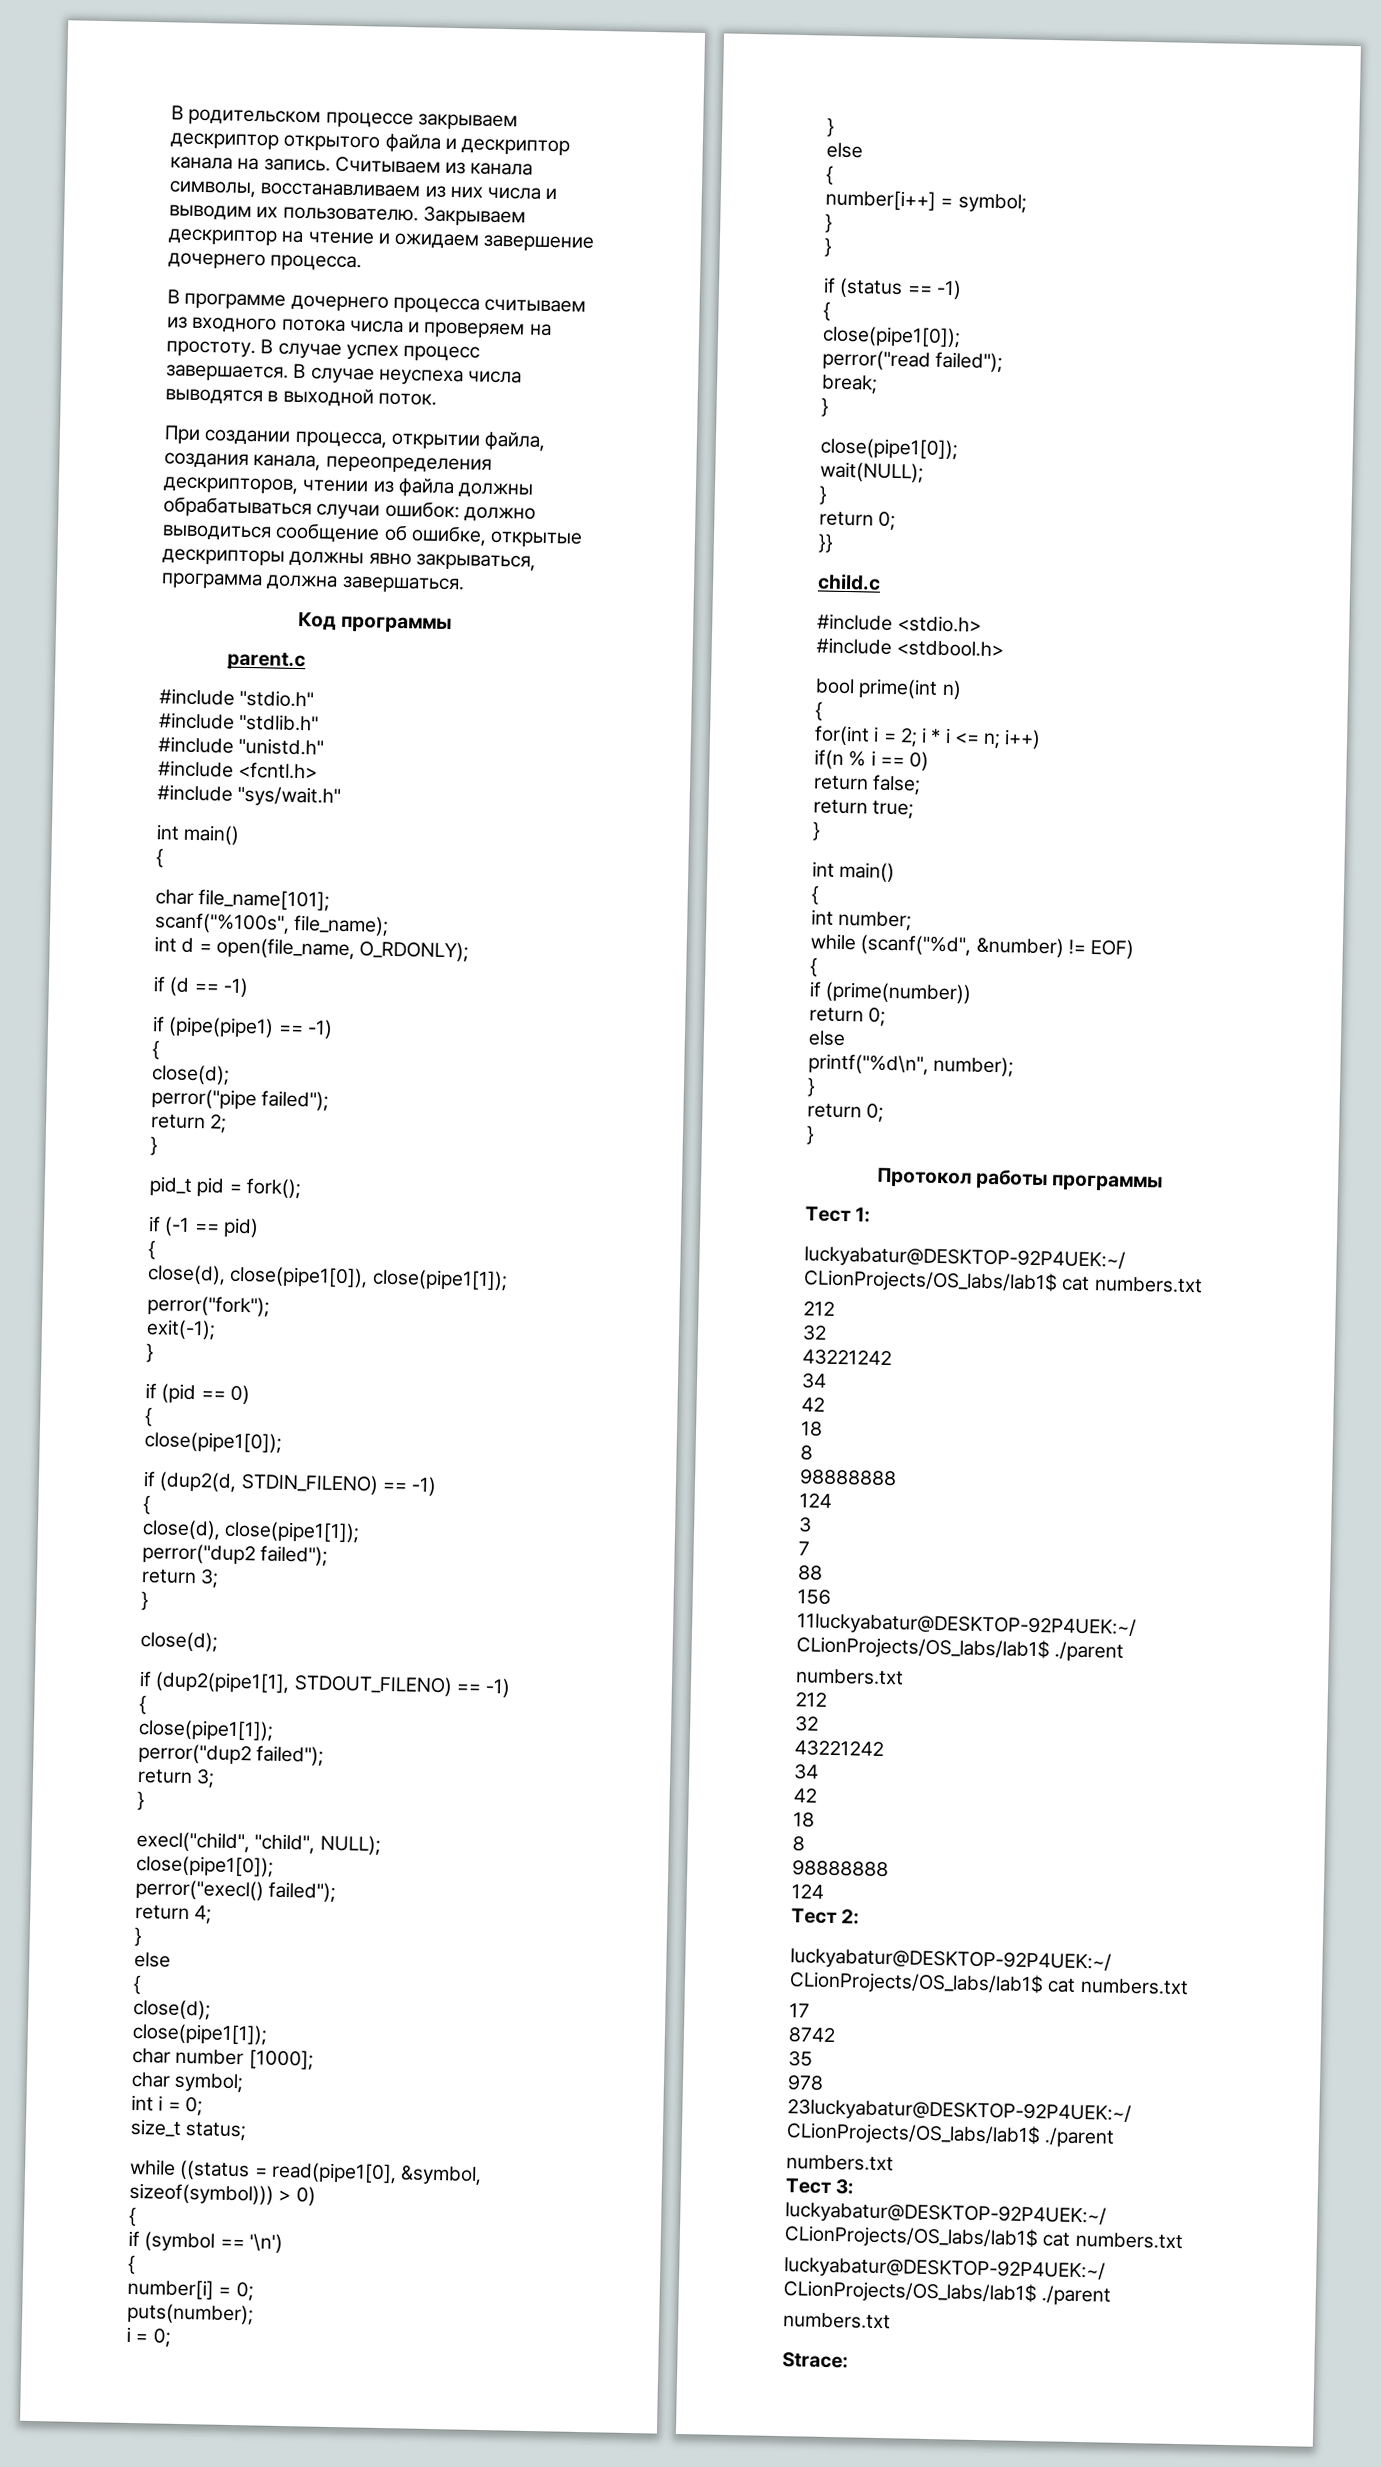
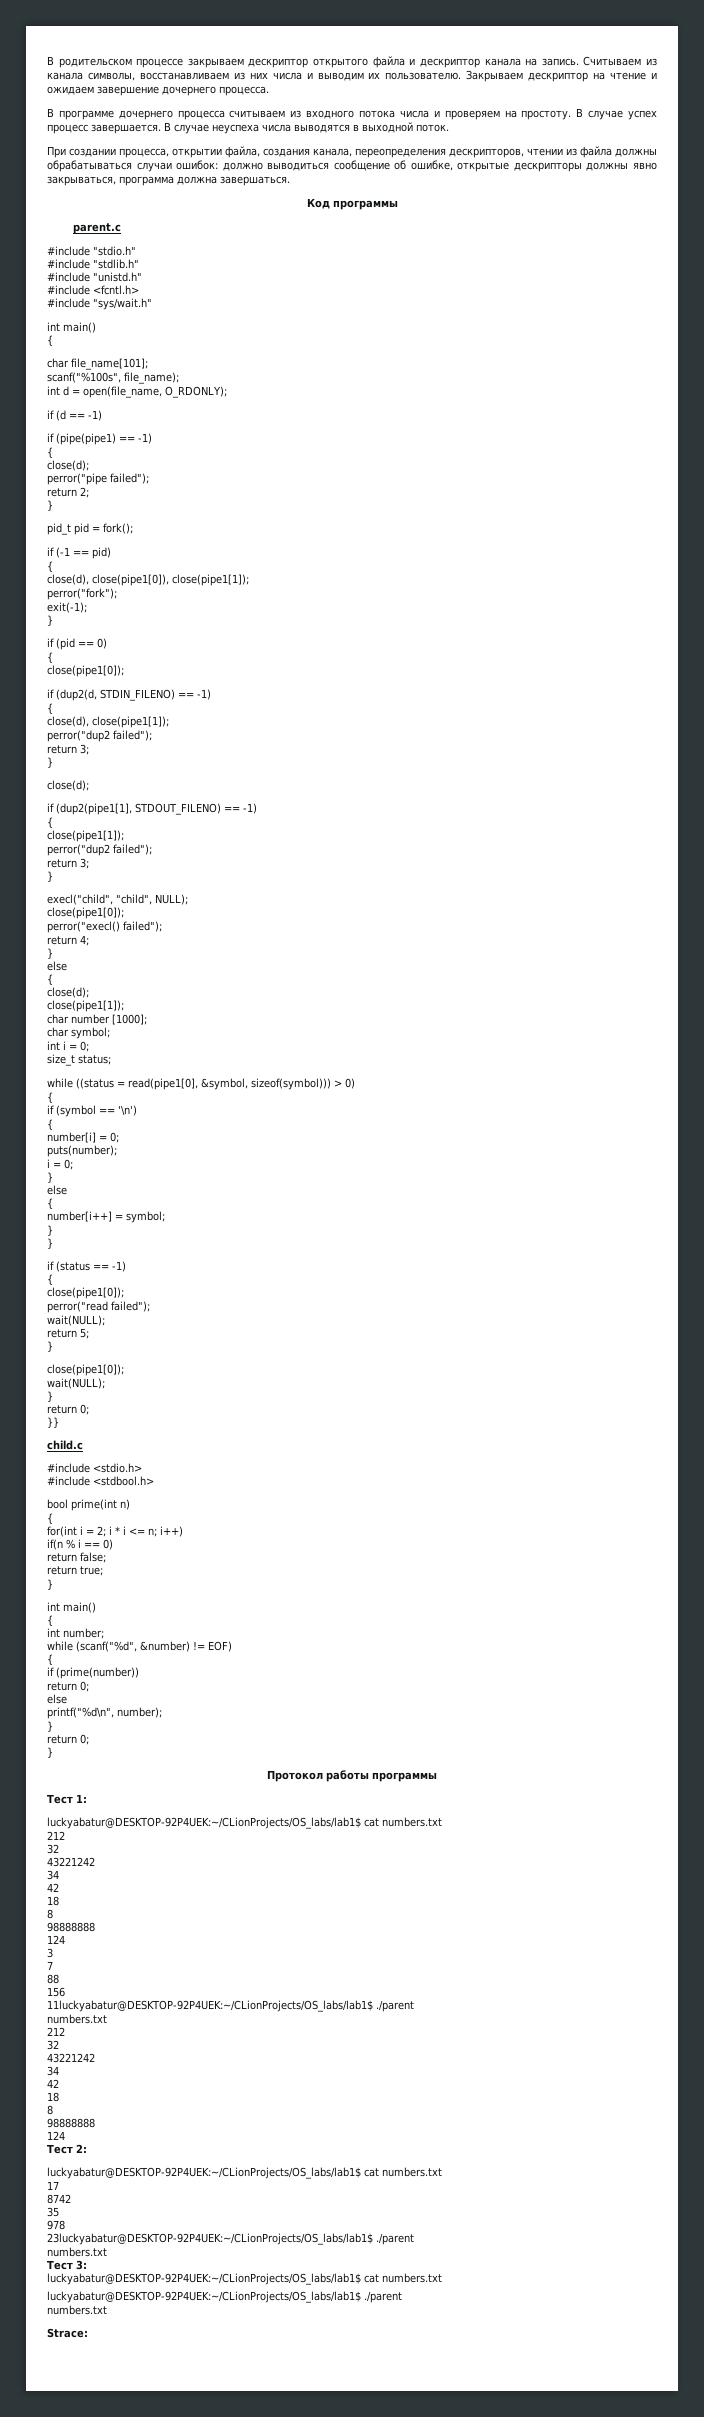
[821,374,878,394] break; -> [47,1315,105,1326] [47,1328,89,1339] wait(NULL); // return 5;

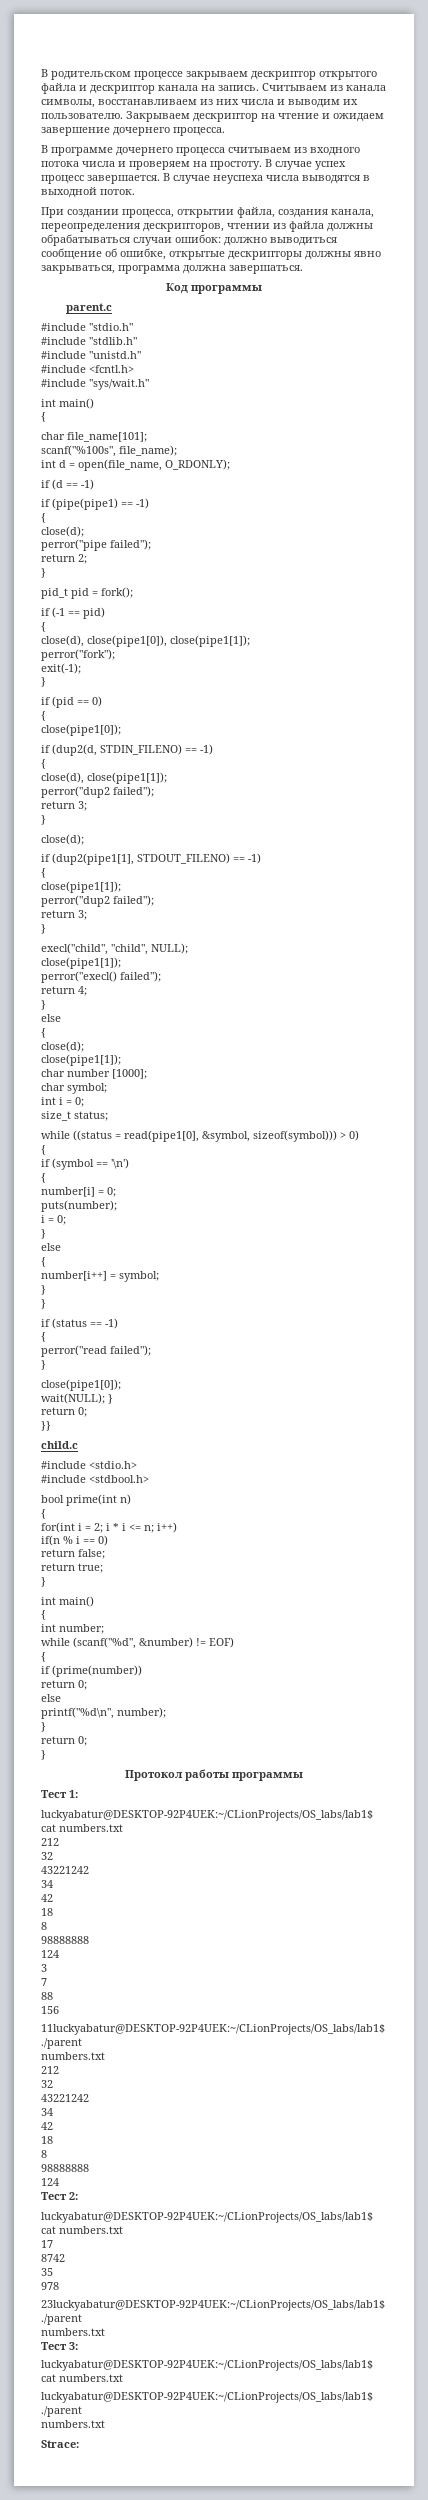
[47,907,124,919] close(pipe1[0]); -> [41,957,121,969] close(pipe1[1]);
[47,1287,124,1299] // close(pipe1[0]); -> (46, 1337) none
[47,1315,105,1326] [47,1328,89,1339] // wait(NULL); // return 5; -> (151, 1350) none
(105, 1383) // -> (105, 1398) none

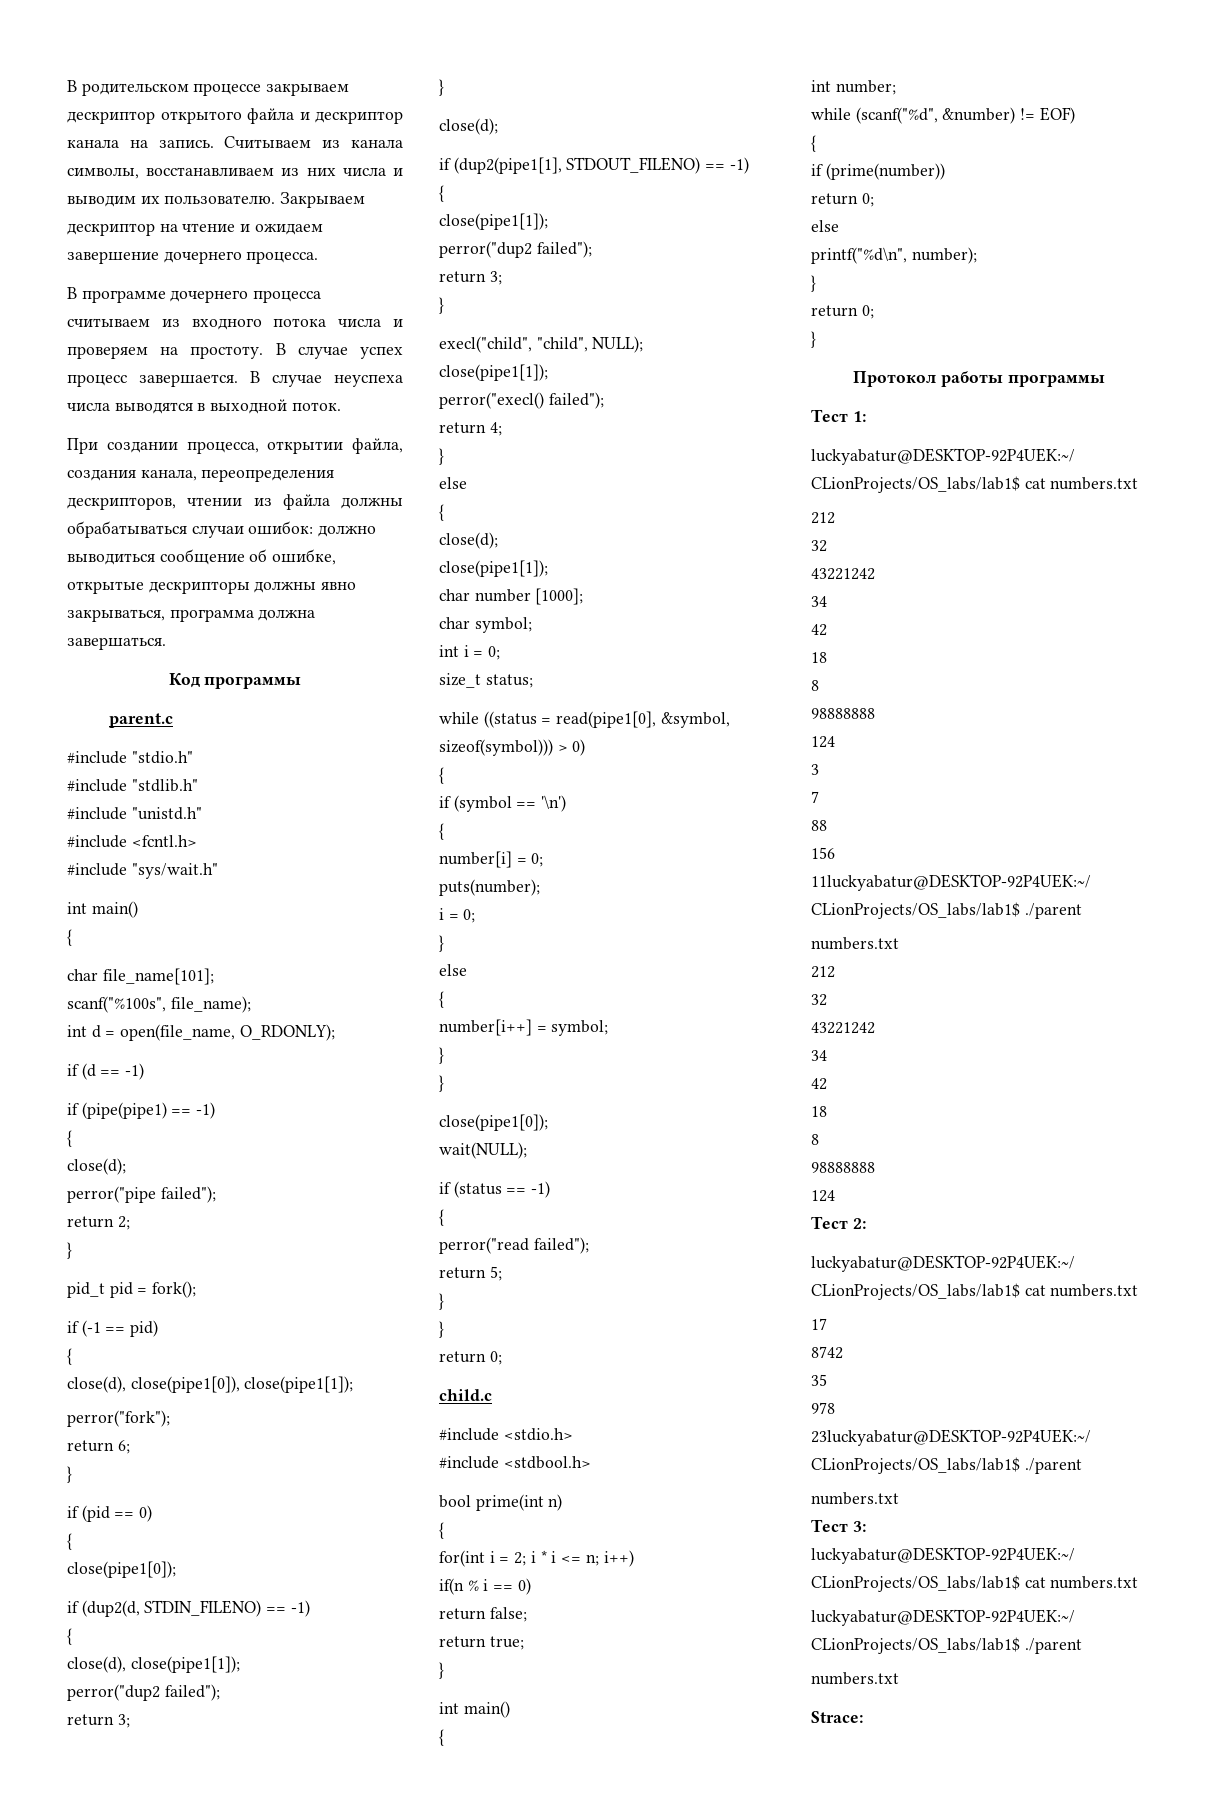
[41,663,81,674] exit(-1); -> [67,1440,130,1454] return 6;
(46, 1304) none -> [439,1114,548,1131] [439,1142,527,1159] // close(pipe1[0]); // wait(NULL);
[41,1360,46,1370] [41,1379,121,1391] [41,1393,113,1404] [41,1407,87,1417] [41,1421,51,1431] // } // close(pipe1[0]); // wait(NULL); } // return 0; // }} -> [439,1266,502,1281] [439,1293,444,1310] [439,1321,444,1338] [439,1351,502,1365] // return 5; // } // } // return 0;

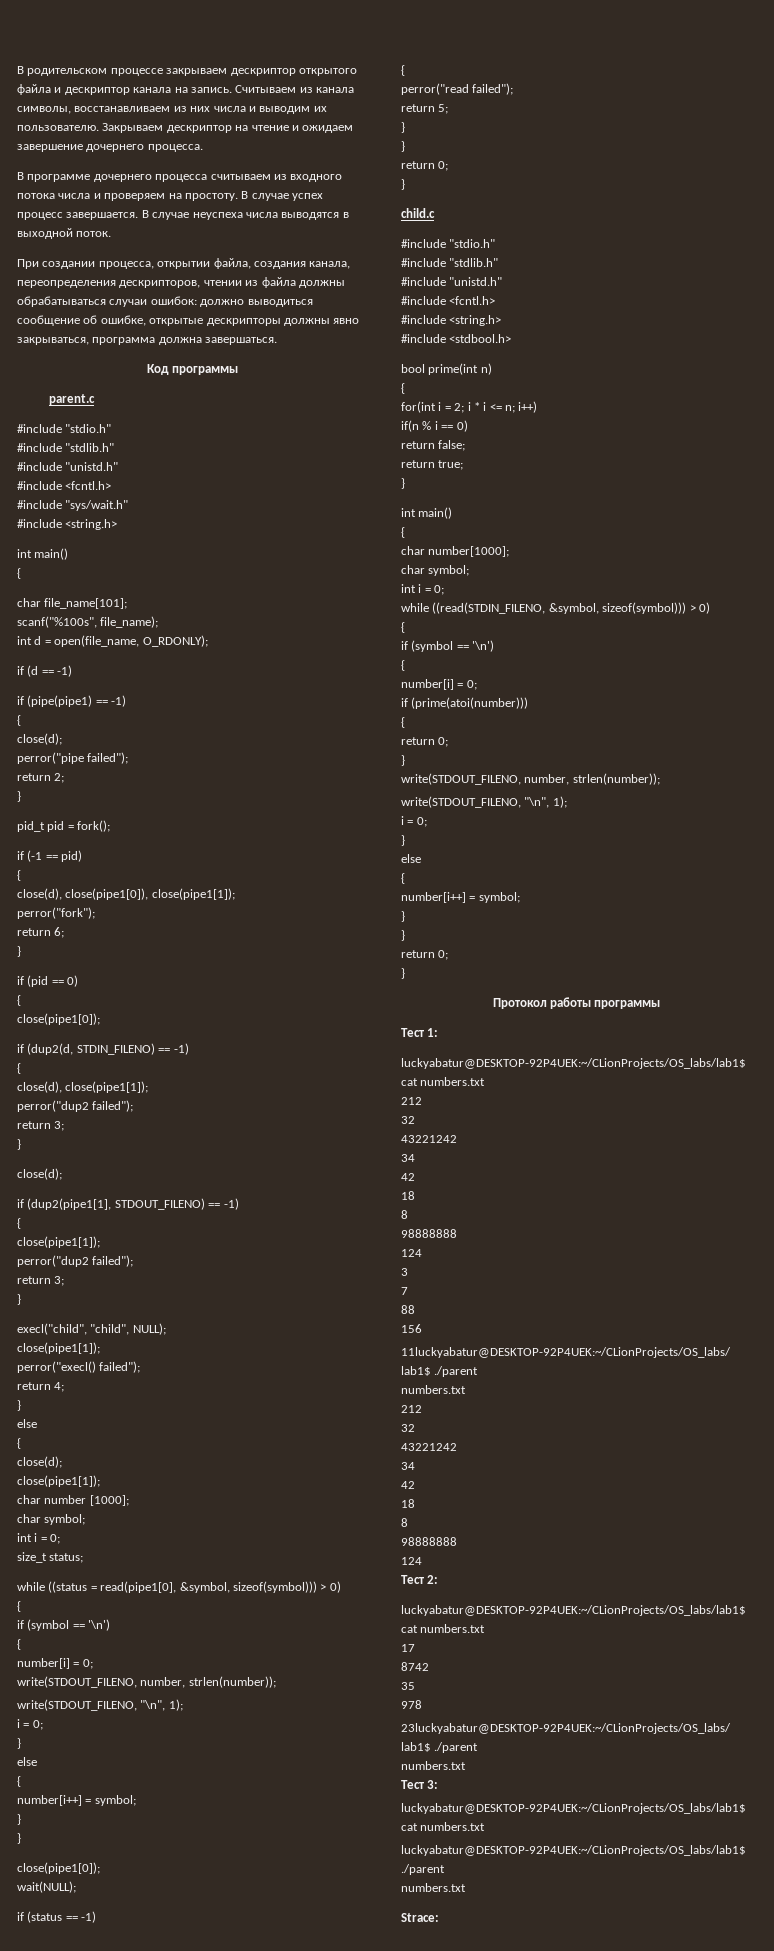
(218, 871) none -> [17,519,118,530] // #include <string.h>
[439,879,540,896] puts(number); -> [17,1676,276,1688] [17,1699,183,1711] write(STDOUT_FILENO, number, strlen(number)); // write(STDOUT_FILENO, "\n", 1);
(502, 1358) none -> [401,179,405,190] // }
[503,1428,573,1441] <stdio.h> -> [449,239,496,248] [401,258,499,267] [401,277,503,286] [401,296,496,305] [401,315,502,326] "stdio.h" // #include "stdlib.h" // #include "unistd.h" // #include <fcntl.h> // #include <string.h>
[811,80,896,95] [811,107,1075,124] [811,135,816,152] [811,163,945,180] [811,193,874,207] [811,220,839,232] [811,247,977,264] int number; // while (scanf("%d", &number) != EOF) // { // if (prime(number)) // return 0; // else // printf("%d\n", number); -> [401,546,510,557] [401,565,470,576] [401,584,445,595] [401,602,710,614] [401,622,405,633] [401,640,495,652] [401,660,405,671] [401,679,477,690] [401,697,529,709] [401,717,405,728] [401,737,449,747] [401,755,405,766] [401,773,660,785] [401,796,567,808] [401,816,427,827] [401,835,405,846] [401,854,421,863] [401,873,405,884] [401,892,520,903] [401,911,405,922] char number[1000]; // char symbol; // int i = 0; // while ((read(STDIN_FILENO, &symbol, sizeof(symbol))) > 0) // { // if (symbol == '\n') // { // number[i] = 0; // if (prime(atoi(number))) // { // return 0; // } // write(STDOUT_FILENO, number, strlen(number)); // write(STDOUT_FILENO, "\n", 1); // i = 0; // } // else // { // number[i++] = symbol; // }

